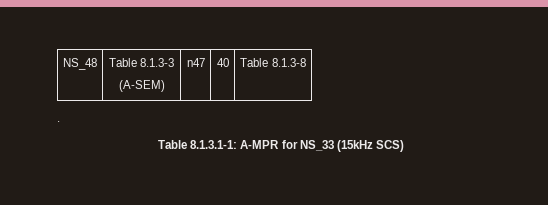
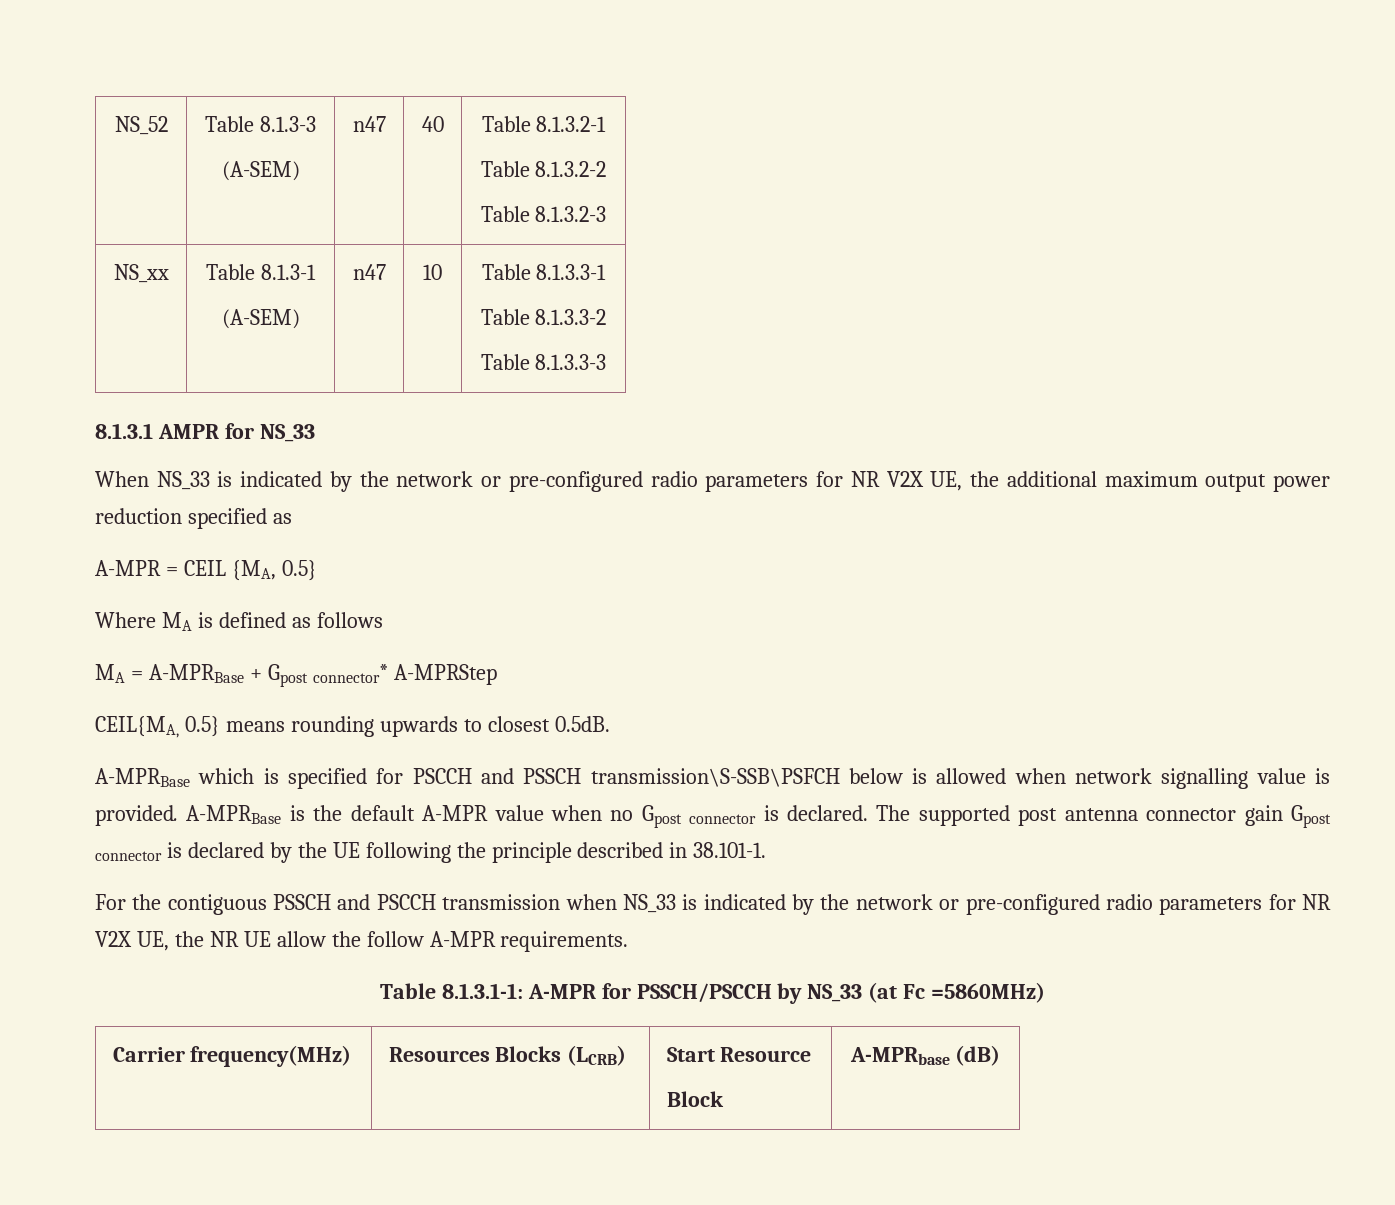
[63,58,97,70] NS_48 -> [114,116,168,135] NS_52
[271,58,306,67] [57,121,60,122] [158,140,404,152] 8.1.3-8 // . // Table 8.1.3.1-1: A-MPR for NS_33 (15kHz SCS) -> [536,116,607,132] [480,161,607,177] [480,206,607,222] [113,264,169,283] [206,264,316,280] [221,309,300,329] [352,264,386,280] [423,264,442,280] [481,264,607,280] [480,309,607,325] [480,354,607,370] [95,423,315,442] [95,471,1330,492] [95,508,292,529] [95,560,317,581] [95,612,383,631] [95,664,497,687] [95,716,610,738] [95,768,1330,789] [95,805,1332,828] [95,842,767,863] [95,894,1331,915] [95,931,629,952] [379,982,1046,1004] [112,1045,352,1067] [388,1045,627,1066] [666,1047,812,1062] [666,1091,724,1107] [849,1045,1001,1066] 8.1.3.2-1 // Table 8.1.3.2-2 // Table 8.1.3.2-3 // NS_xx | Table 8.1.3-1 // (A-SEM) | n47 | 10 | Table 8.1.3.3-1 // Table 8.1.3.3-2 // Table 8.1.3.3-3 // 8.1.3.1 AMPR for NS_33 // When NS_33 is indicated by the network or pre-configured radio parameters for NR V2X UE, the additional maximum output power reduction specified as // A-MPR = CEIL {MA, 0.5} // Where MA is defined as follows // MA = A-MPRBase + Gpost connector* A-MPRStep // CEIL{MA, 0.5} means rounding upwards to closest 0.5dB. // A-MPRBase which is specified for PSCCH and PSSCH transmission\S-SSB\PSFCH below is allowed when network signalling value is provided. A-MPRBase is the default A-MPR value when no Gpost connector is declared. The supported post antenna connector gain Gpost connector is declared by the UE following the principle described in 38.101-1. // For the contiguous PSSCH and PSCCH transmission when NS_33 is indicated by the network or pre-configured radio parameters for NR V2X UE, the NR UE allow the follow A-MPR requirements. // Table 8.1.3.1-1: A-MPR for PSSCH/PSCCH by NS_33 (at Fc =5860MHz) // Carrier frequency(MHz) | Resources Blocks (LCRB) | Start Resource // Block | A-MPRbase (dB)

